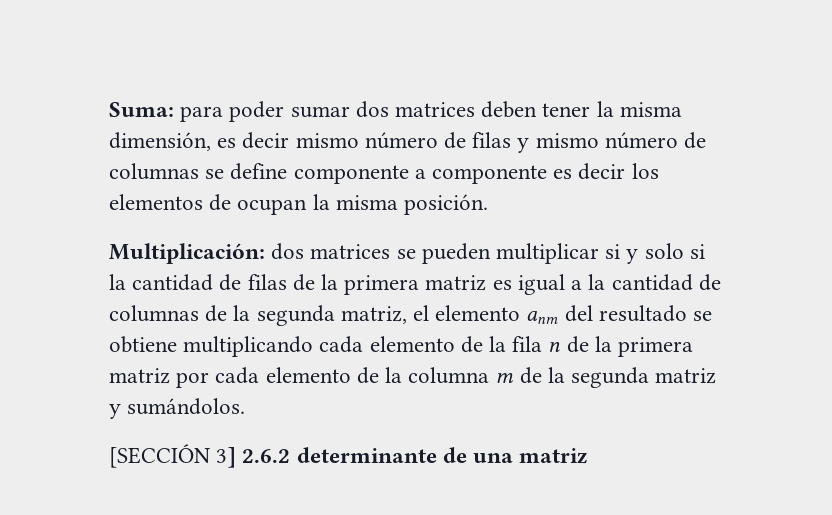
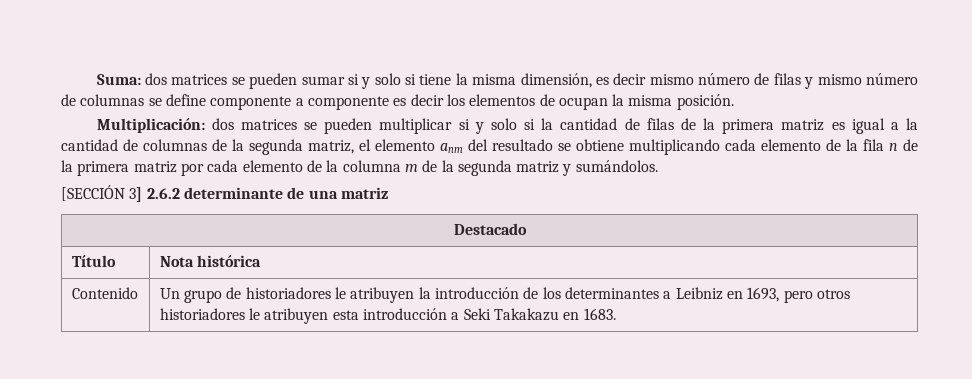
[180,101,591,122] para poder sumar dos matrices deben tener -> [145,73,452,89] dos matrices se pueden sumar si y solo si tiene
(588, 456) none -> [453,223,527,235] [71,255,116,267] [159,255,262,267] [71,287,138,299] [159,287,850,303] [159,308,616,324] // Destacado // Título | Nota histórica // Contenido | Un grupo de historiadores le atribuyen la introducción de los determinantes a Leibniz en 1693, pero otros historiadores le atribuyen esta introducción a Seki Takakazu en 1683.

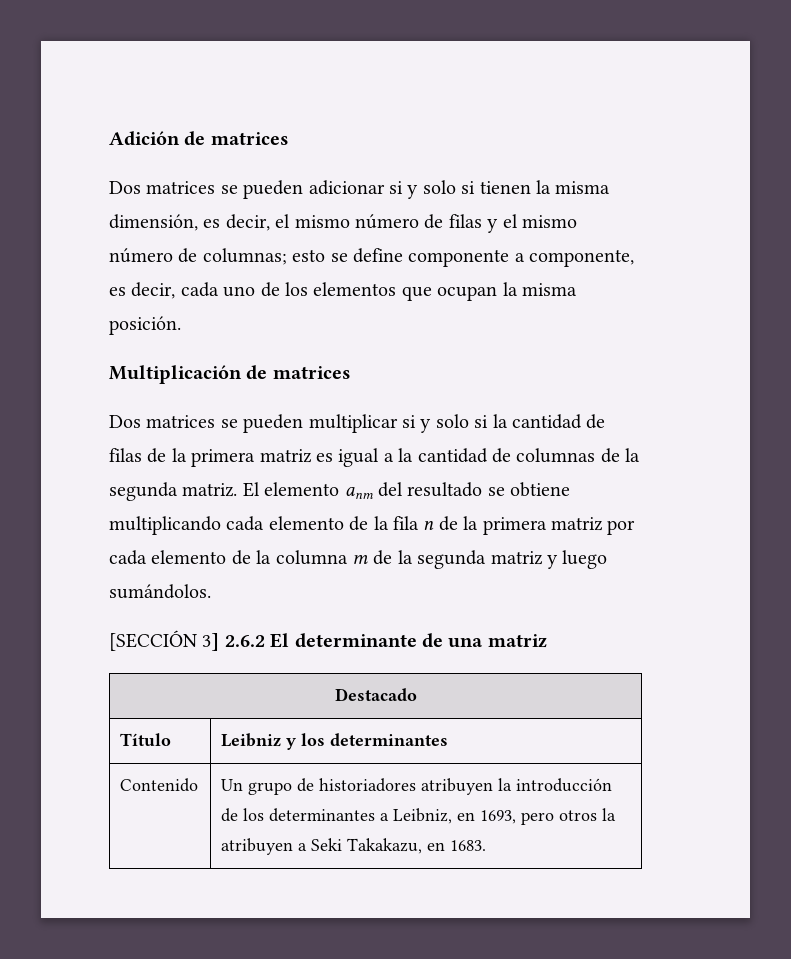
[96,73,452,89] Suma: dos matrices se pueden sumar si y solo si tiene -> [109,131,289,146] [109,180,531,199] Adición de matrices // Dos matrices se pueden adicionar si y solo si tienen
[613,73,647,85] decir -> [225,214,291,231] decir, el
[817,73,919,85] [61,94,145,106] mismo número de columnas -> [502,214,577,228] [109,248,326,265] el mismo número de columnas; esto
[307,94,444,110] componente es decir -> [529,249,635,267] [109,282,280,299] componente, es decir, cada uno de
[539,94,555,106] de -> [401,286,432,301] que
[96,118,234,133] Multiplicación: dos -> [109,365,351,384] [109,415,141,428] Multiplicación de matrices // Dos
[308,139,371,154] matriz, el -> [182,482,260,497] matriz. El
(572, 170) none -> [562,550,608,569] luego
(180, 193) none -> [270,633,290,648] El
[159,255,262,267] Nota histórica -> [221,733,449,750] Leibniz y los determinantes
[334,287,346,299] le -> (417, 785) none
[675,287,723,300] Leibniz -> [393,808,453,824] Leibniz,
[159,308,447,324] historiadores le atribuyen esta introducción -> [602,808,617,821] [221,838,294,855] la atribuyen
[493,308,559,321] Takakazu -> [347,838,423,854] Takakazu,

